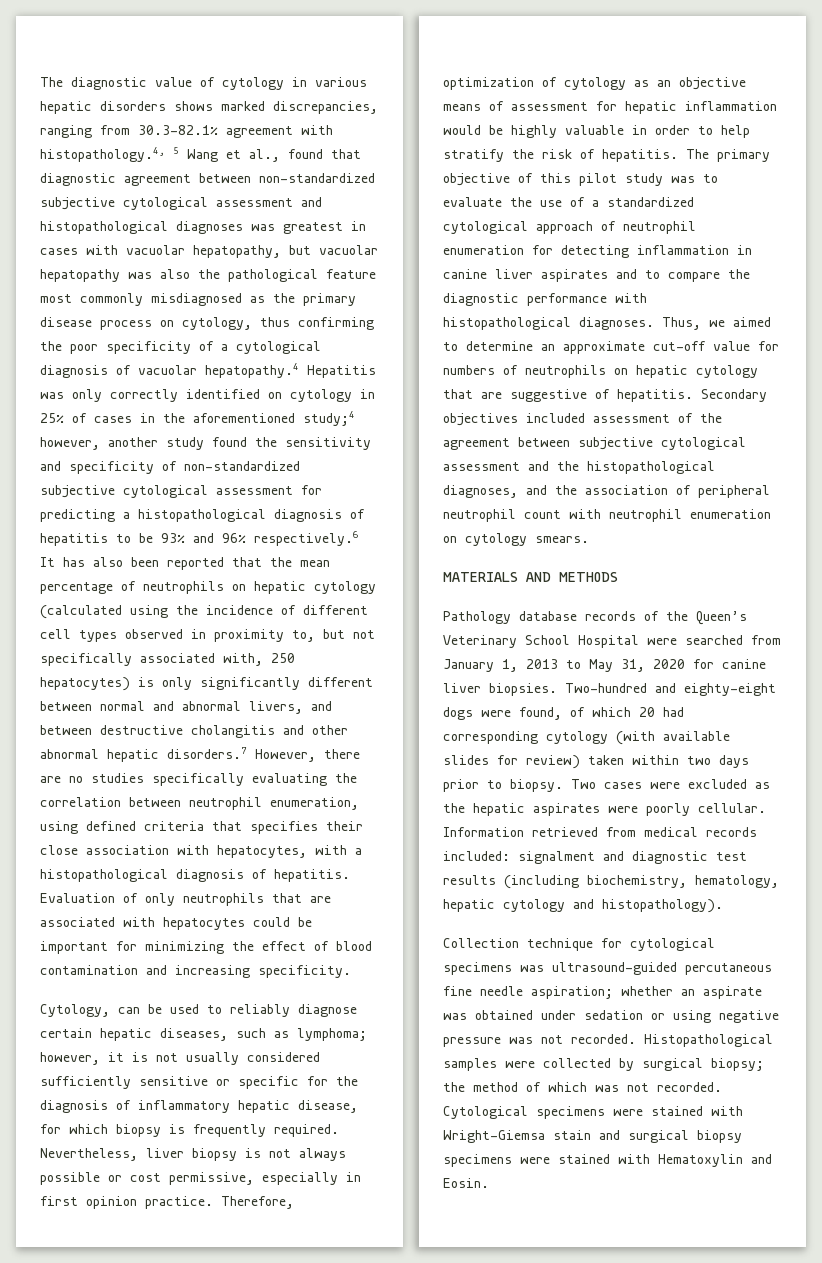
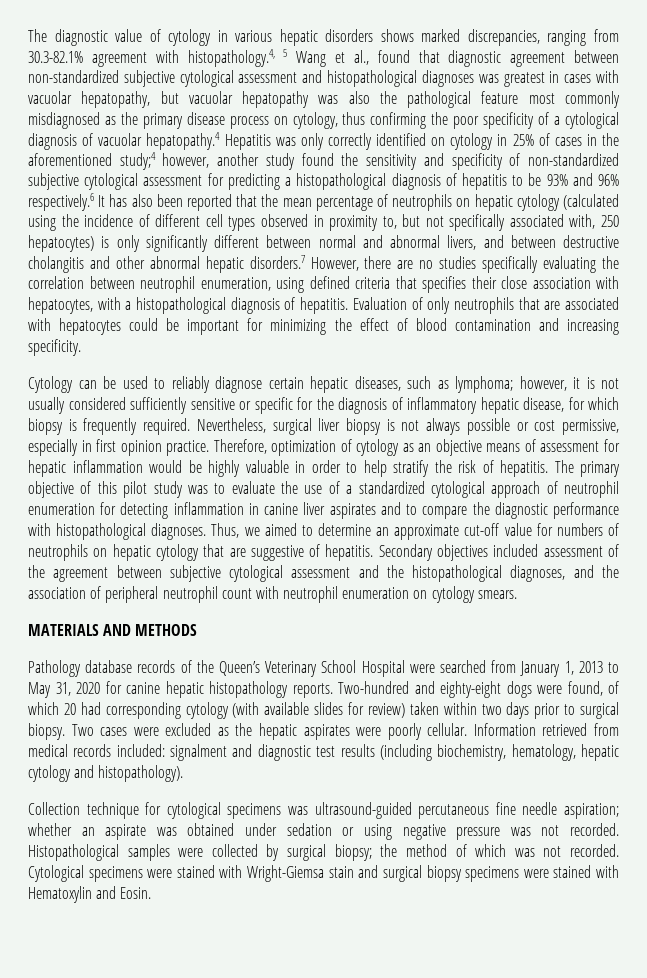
[40,1004,110,1017] Cytology, -> [28,376,73,393] Cytology
(138, 1154) none -> [272,418,312,435] surgical
[443,683,557,696] liver biopsies. -> [165,681,333,698] hepatic histopathology reports.
(502, 784) none -> [580,702,619,719] surgical

